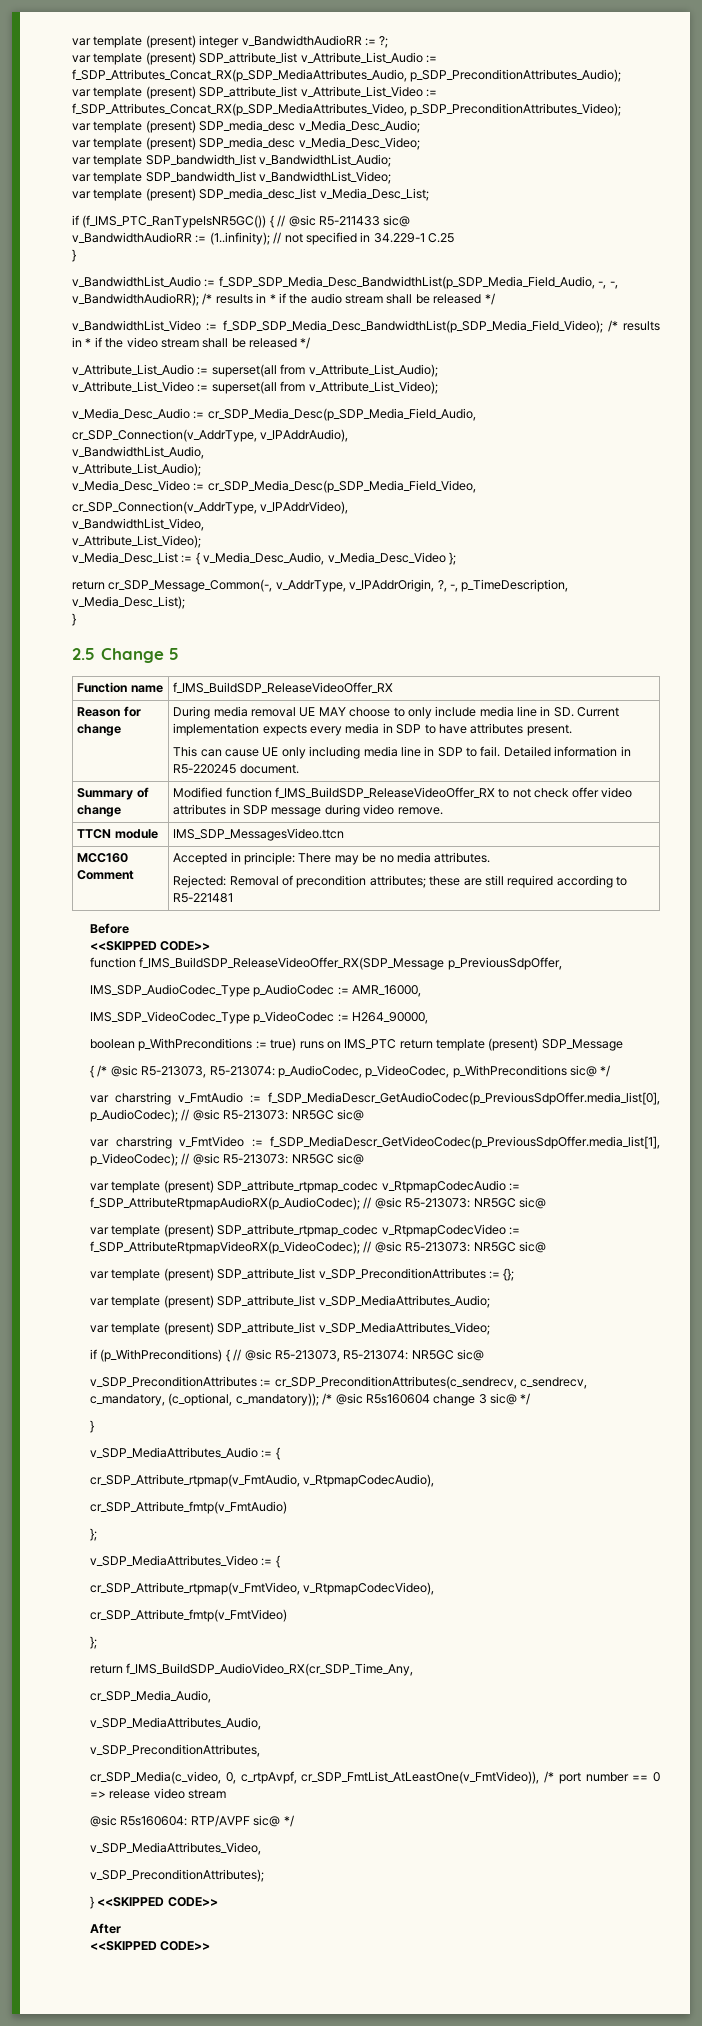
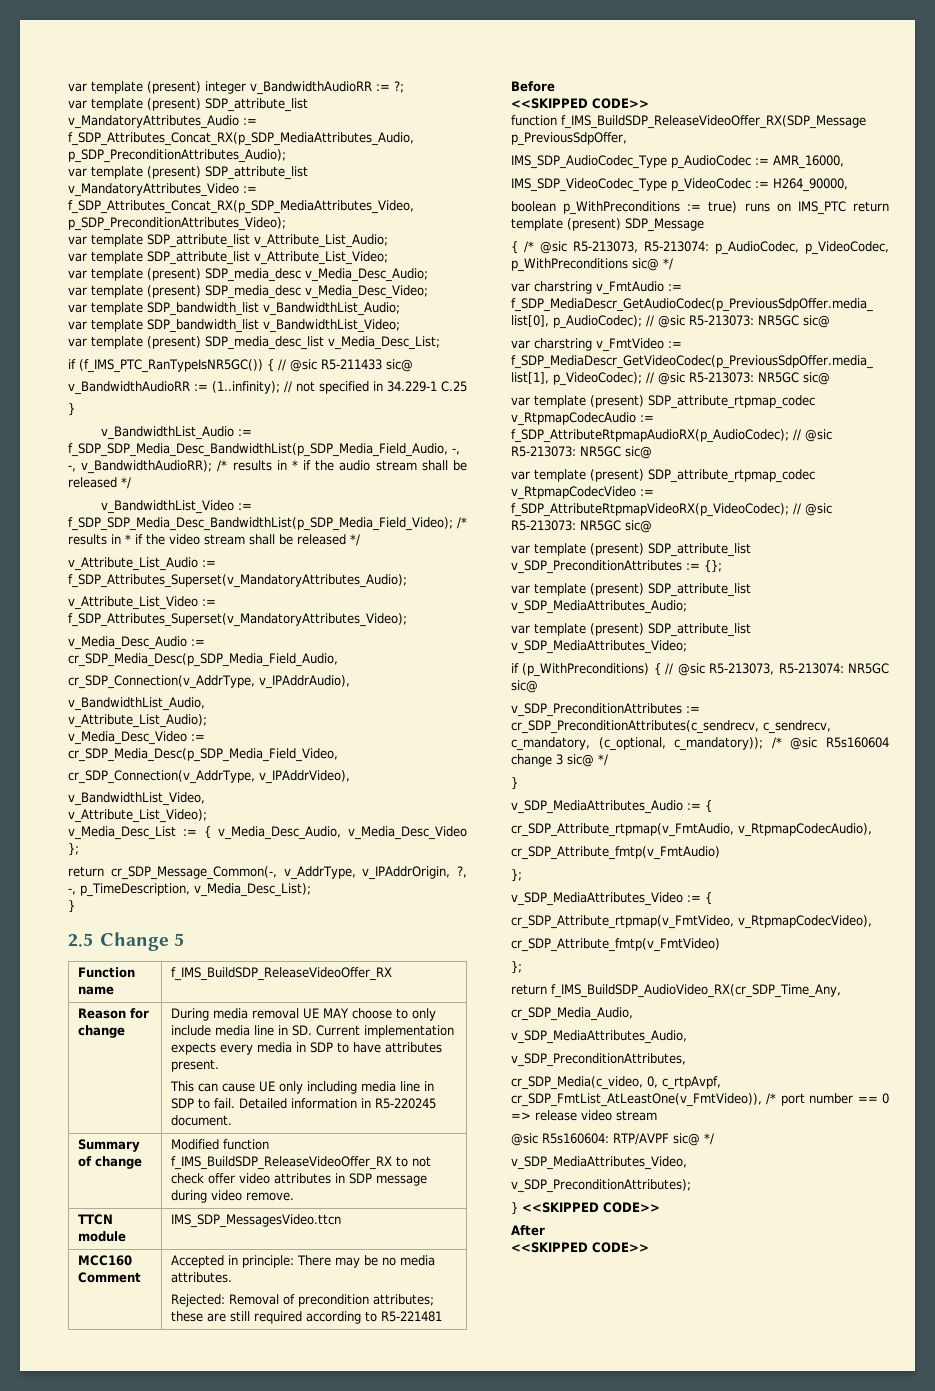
[300,52,423,63] v_Attribute_List_Audio -> [68,115,239,129] v_MandatoryAttributes_Audio
[300,86,423,97] v_Attribute_List_Video -> [68,183,239,197] v_MandatoryAttributes_Video
(622, 109) none -> [68,234,388,248] [68,251,388,265] // var template SDP_attribute_list v_Attribute_List_Audio; // var template SDP_attribute_list v_Attribute_List_Video;
[211,364,438,377] [72,381,438,394] superset(all from v_Attribute_List_Audio); // v_Attribute_List_Video := superset(all from v_Attribute_List_Video); -> [68,574,407,588] [68,596,216,610] [68,613,407,627] f_SDP_Attributes_Superset(v_MandatoryAttributes_Audio); // v_Attribute_List_Video := f_SDP_Attributes_Superset(v_MandatoryAttributes_Video);

